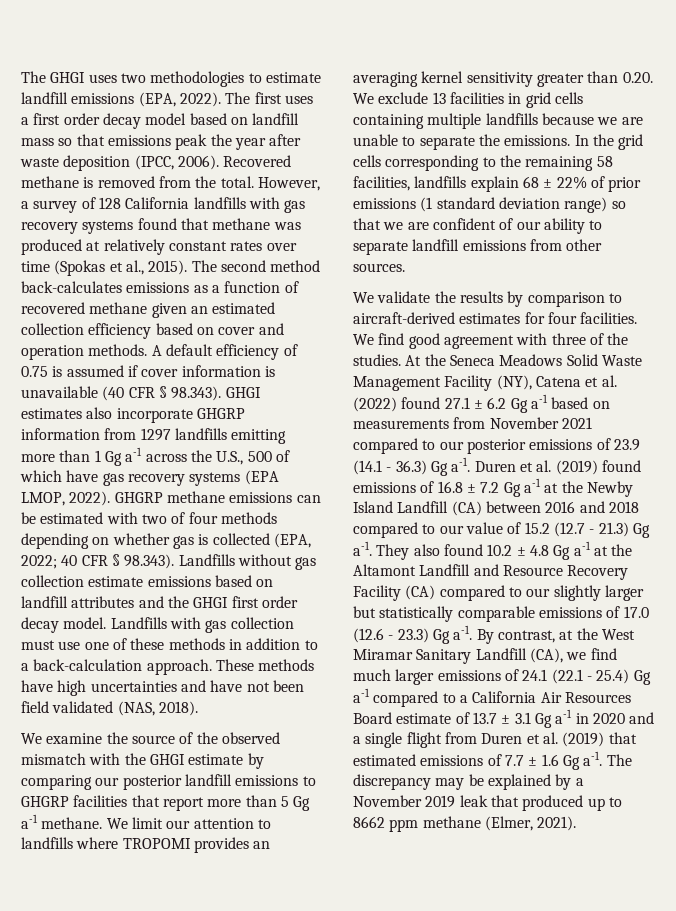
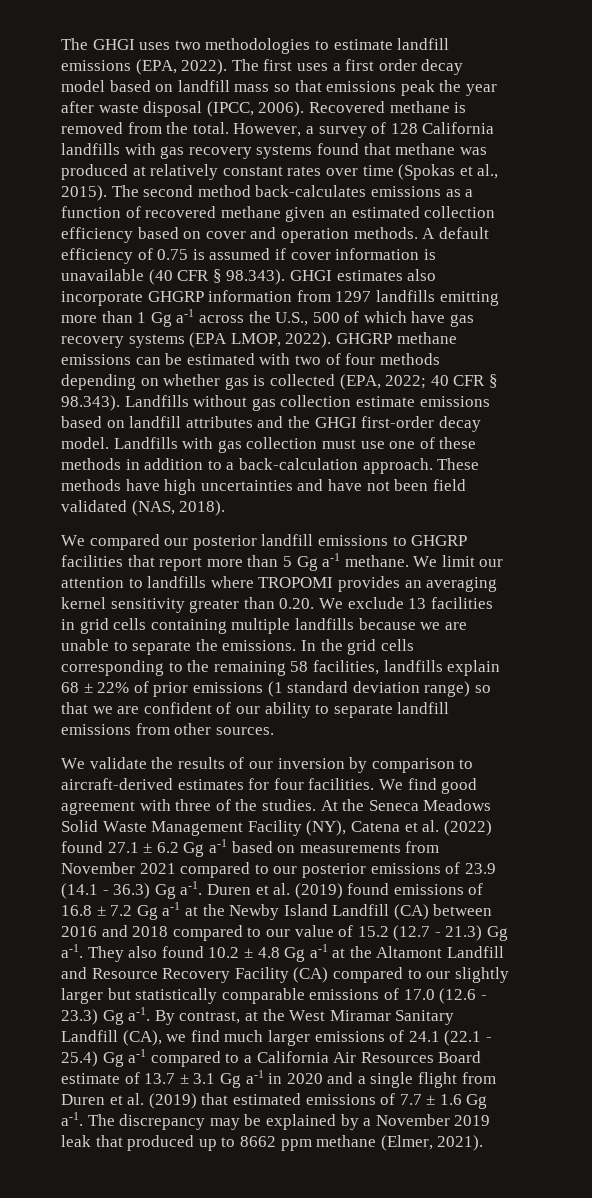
[63,155,131,171] deposition -> [143,101,203,117] disposal
[231,596,298,608] first order -> [361,416,435,428] first-order
[46,732,280,744] [21,753,264,769] [21,775,92,790] examine the source of the observed mismatch with the GHGI estimate by comparing -> [89,534,160,550] compared
(503, 297) none -> [229,757,345,769] of our inversion

